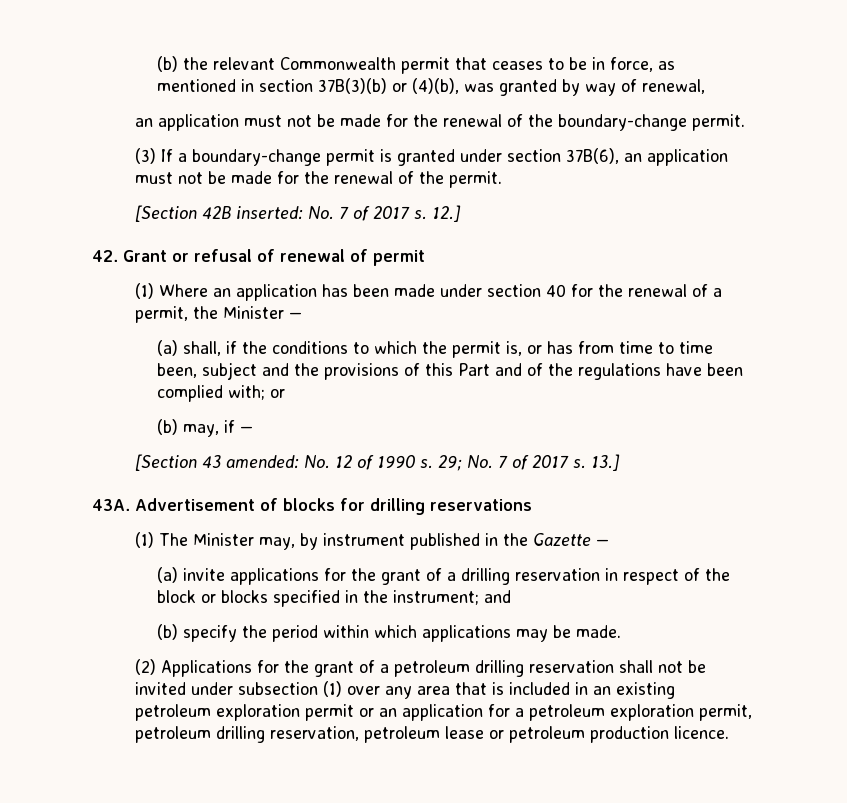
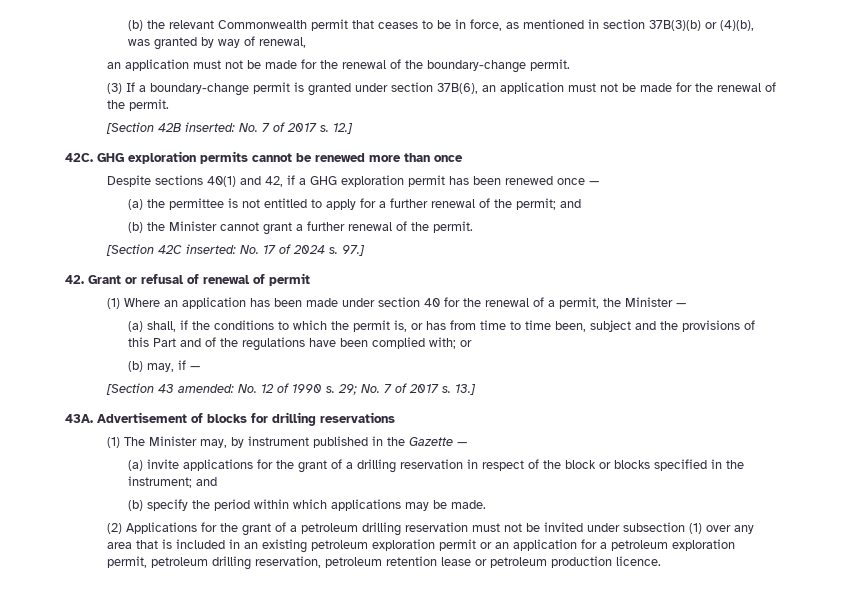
(462, 213) none -> [65,151,463,164] [107,175,600,187] [128,198,582,210] [128,221,474,235] [106,244,366,256] // 42C. GHG exploration permits cannot be renewed more than once // Despite sections 40(1) and 42, if a GHG exploration permit has been renewed once — // (a) the permittee is not entitled to apply for a further renewal of the permit; and // (b) the Minister cannot grant a further renewal of the permit. // [Section 42C inserted: No. 17 of 2024 s. 97.]
[619,660,654,673] shall -> [472,523,501,532] must
(441, 734) none -> [386,556,438,566] retention

